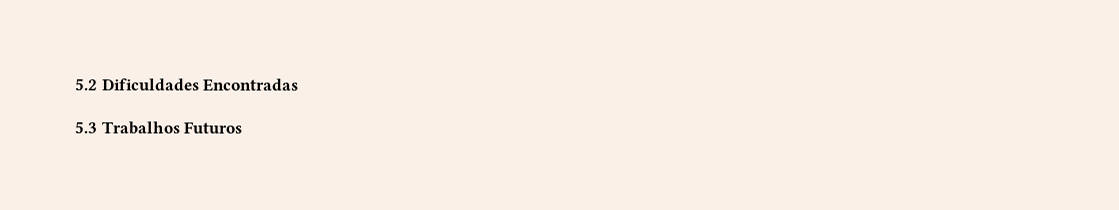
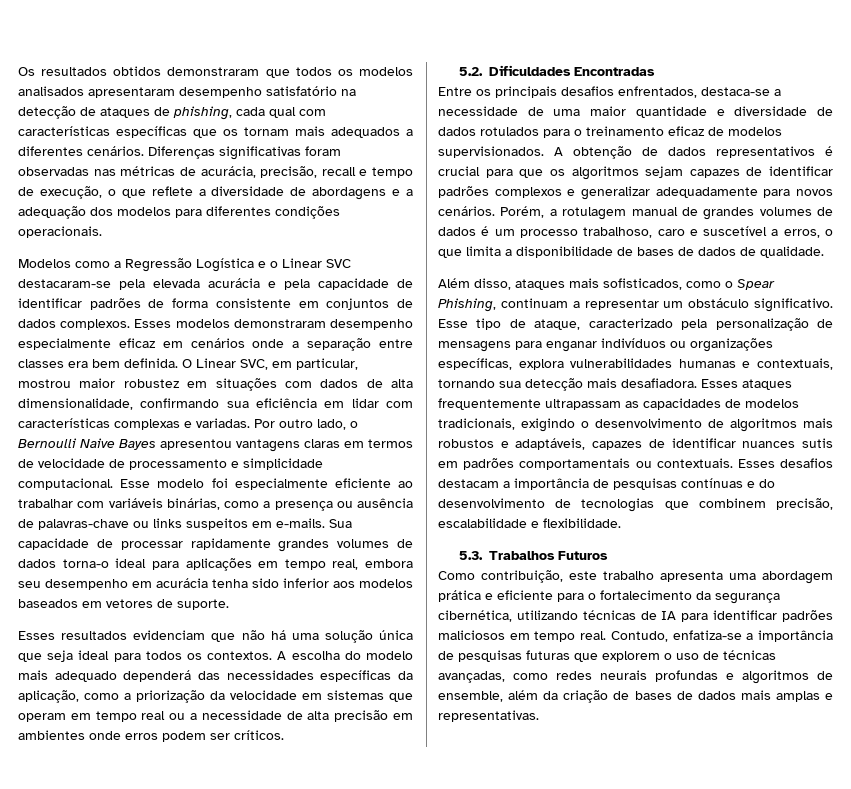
[75,78,300,92] [74,121,243,135] 5.2 Dificuldades Encontradas // 5.3 Trabalhos Futuros -> [18,66,414,78] [18,86,356,98] [18,106,326,120] [18,126,413,138] [18,146,341,160] [18,166,413,178] [18,186,413,200] [18,206,340,219] [18,226,102,238] [18,258,351,272] [18,278,413,290] [18,298,414,310] [18,319,413,330] [18,338,413,351] [18,358,358,370] [18,378,413,391] [18,398,413,410] [18,418,358,430] [18,438,413,452] [18,458,323,470] [18,478,413,490] [18,498,413,511] [18,518,352,530] [18,538,413,552] [18,558,413,571] [18,578,413,590] [18,599,229,610] [18,630,413,643] [18,650,413,662] [18,670,413,682] [18,690,413,703] [18,710,414,722] [18,730,284,742] [459,65,656,76] [438,86,781,98] [438,106,833,118] [438,126,782,138] [438,146,833,159] [438,166,833,180] [438,186,833,200] [438,206,833,220] [438,226,833,238] [438,246,824,258] [438,278,775,290] [438,298,833,312] [438,318,833,331] [438,338,773,352] [438,358,833,370] [438,378,792,391] [438,398,799,410] [438,418,833,432] [438,438,833,450] [438,458,833,470] [438,478,775,490] [438,498,833,512] [438,518,621,528] [459,551,609,560] [438,570,833,584] [438,590,780,604] [438,610,833,622] [438,630,833,642] [438,650,776,662] [438,670,833,684] [438,690,833,703] [438,710,539,722] Os resultados obtidos demonstraram que todos os modelos analisados apresentaram desempenho satisfatório na detecção de ataques de phishing, cada qual com características específicas que os tornam mais adequados a diferentes cenários. Diferenças significativas foram observadas nas métricas de acurácia, precisão, recall e tempo de execução, o que reflete a diversidade de abordagens e a adequação dos modelos para diferentes condições operacionais. // Modelos como a Regressão Logística e o Linear SVC destacaram-se pela elevada acurácia e pela capacidade de identificar padrões de forma consistente em conjuntos de dados complexos. Esses modelos demonstraram desempenho especialmente eficaz em cenários onde a separação entre classes era bem definida. O Linear SVC, em particular, mostrou maior robustez em situações com dados de alta dimensionalidade, confirmando sua eficiência em lidar com características complexas e variadas. Por outro lado, o Bernoulli Naive Bayes apresentou vantagens claras em termos de velocidade de processamento e simplicidade computacional. Esse modelo foi especialmente eficiente ao trabalhar com variáveis binárias, como a presença ou ausência de palavras-chave ou links suspeitos em e-mails. Sua capacidade de processar rapidamente grandes volumes de dados torna-o ideal para aplicações em tempo real, embora seu desempenho em acurácia tenha sido inferior aos modelos baseados em vetores de suporte. // Esses resultados evidenciam que não há uma solução única que seja ideal para todos os contextos. A escolha do modelo mais adequado dependerá das necessidades específicas da aplicação, como a priorização da velocidade em sistemas que operam em tempo real ou a necessidade de alta precisão em ambientes onde erros podem ser críticos. // 5.2. Dificuldades Encontradas // Entre os principais desafios enfrentados, destaca-se a necessidade de uma maior quantidade e diversidade de dados rotulados para o treinamento eficaz de modelos supervisionados. A obtenção de dados representativos é crucial para que os algoritmos sejam capazes de identificar padrões complexos e generalizar adequadamente para novos cenários. Porém, a rotulagem manual de grandes volumes de dados é um processo trabalhoso, caro e suscetível a erros, o que limita a disponibilidade de bases de dados de qualidade. // Além disso, ataques mais sofisticados, como o Spear Phishing, continuam a representar um obstáculo significativo. Esse tipo de ataque, caracterizado pela personalização de mensagens para enganar indivíduos ou organizações específicas, explora vulnerabilidades humanas e contextuais, tornando sua detecção mais desafiadora. Esses ataques frequentemente ultrapassam as capacidades de modelos tradicionais, exigindo o desenvolvimento de algoritmos mais robustos e adaptáveis, capazes de identificar nuances sutis em padrões comportamentais ou contextuais. Esses desafios destacam a importância de pesquisas contínuas e do desenvolvimento de tecnologias que combinem precisão, escalabilidade e flexibilidade. // 5.3. Trabalhos Futuros // Como contribuição, este trabalho apresenta uma abordagem prática e eficiente para o fortalecimento da segurança cibernética, utilizando técnicas de IA para identificar padrões maliciosos em tempo real. Contudo, enfatiza-se a importância de pesquisas futuras que explorem o uso de técnicas avançadas, como redes neurais profundas e algoritmos de ensemble, além da criação de bases de dados mais amplas e representativas.

